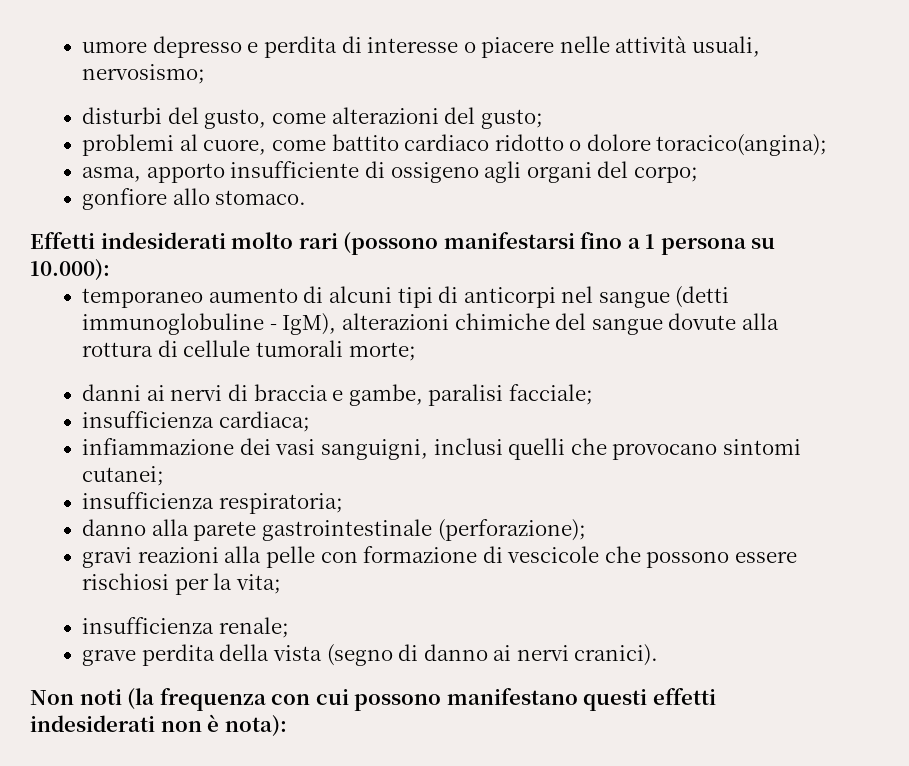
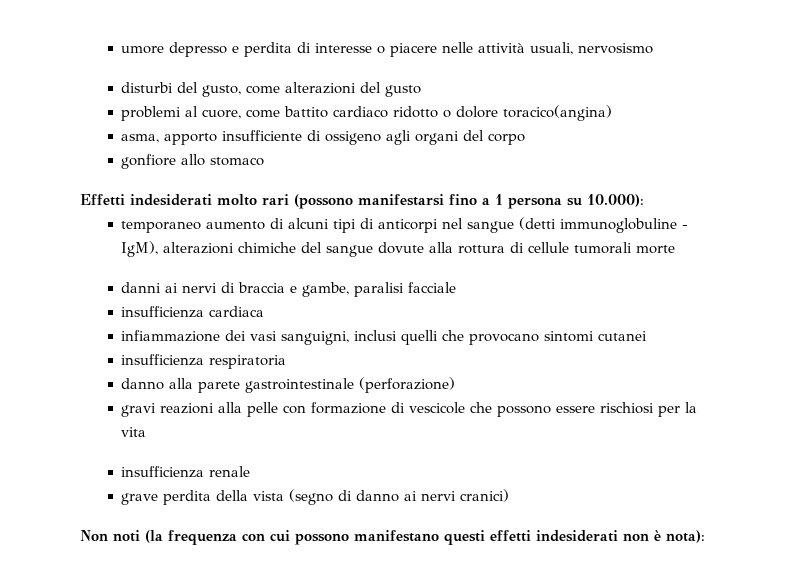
[82,64,206,84] nervosismo; -> [578,43,654,54] nervosismo
[480,109,543,129] gusto; -> [385,85,422,97] gusto
[656,134,828,156] toracico(angina); -> [503,105,613,121] toracico(angina)
[633,166,698,183] corpo; -> [488,133,526,145] corpo
[215,190,307,205] stomaco. -> [210,157,265,166] stomaco
[348,342,416,361] morte; -> [636,245,676,254] morte
[508,384,593,405] [82,411,310,432] facciale; // insufficienza cardiaca; -> [408,282,457,293] [121,306,265,318] facciale // insufficienza cardiaca
[82,466,165,486] [82,492,343,514] cutanei; // insufficienza respiratoria; -> [598,331,648,341] [121,354,287,369] cutanei // insufficienza respiratoria
[437,519,586,541] (perforazione); -> [359,377,456,393] (perforazione)
[235,574,281,594] [82,617,289,638] vita; // insufficienza renale; -> [121,427,147,437] [121,466,251,478] vita // insufficienza renale
[574,644,659,666] cranici). -> [460,489,510,502] cranici)

